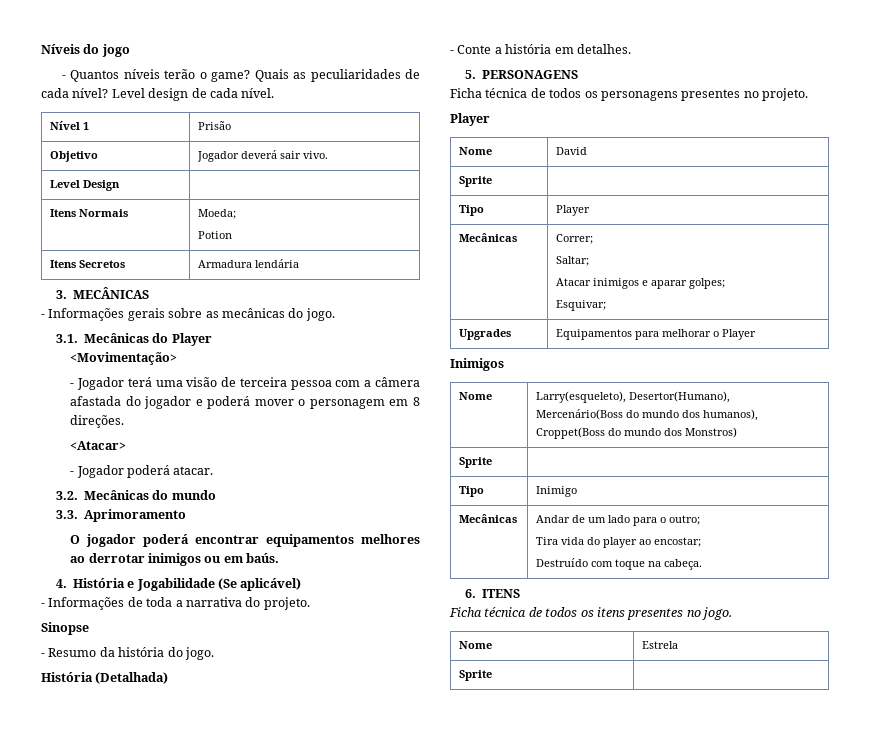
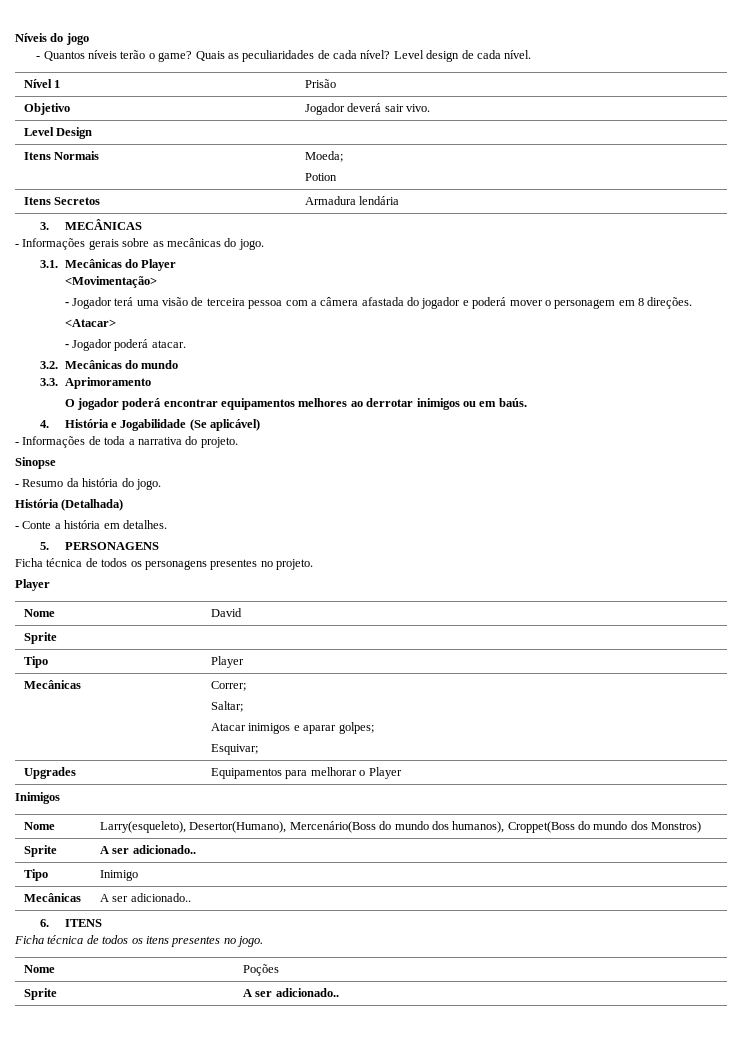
(493, 462) none -> [100,845,196,854] A ser adicionado..
[536,515,701,526] [536,537,702,548] [536,558,703,570] Andar de um lado para o outro; // Tira vida do player ao encostar; // Destruído com toque na cabeça. -> [100,893,191,902] A ser adicionado..
[642,641,679,649] [459,670,493,681] Estrela // Sprite | -> [243,964,280,976] [24,988,58,1000] [243,988,339,997] Poções // Sprite | A ser adicionado..

